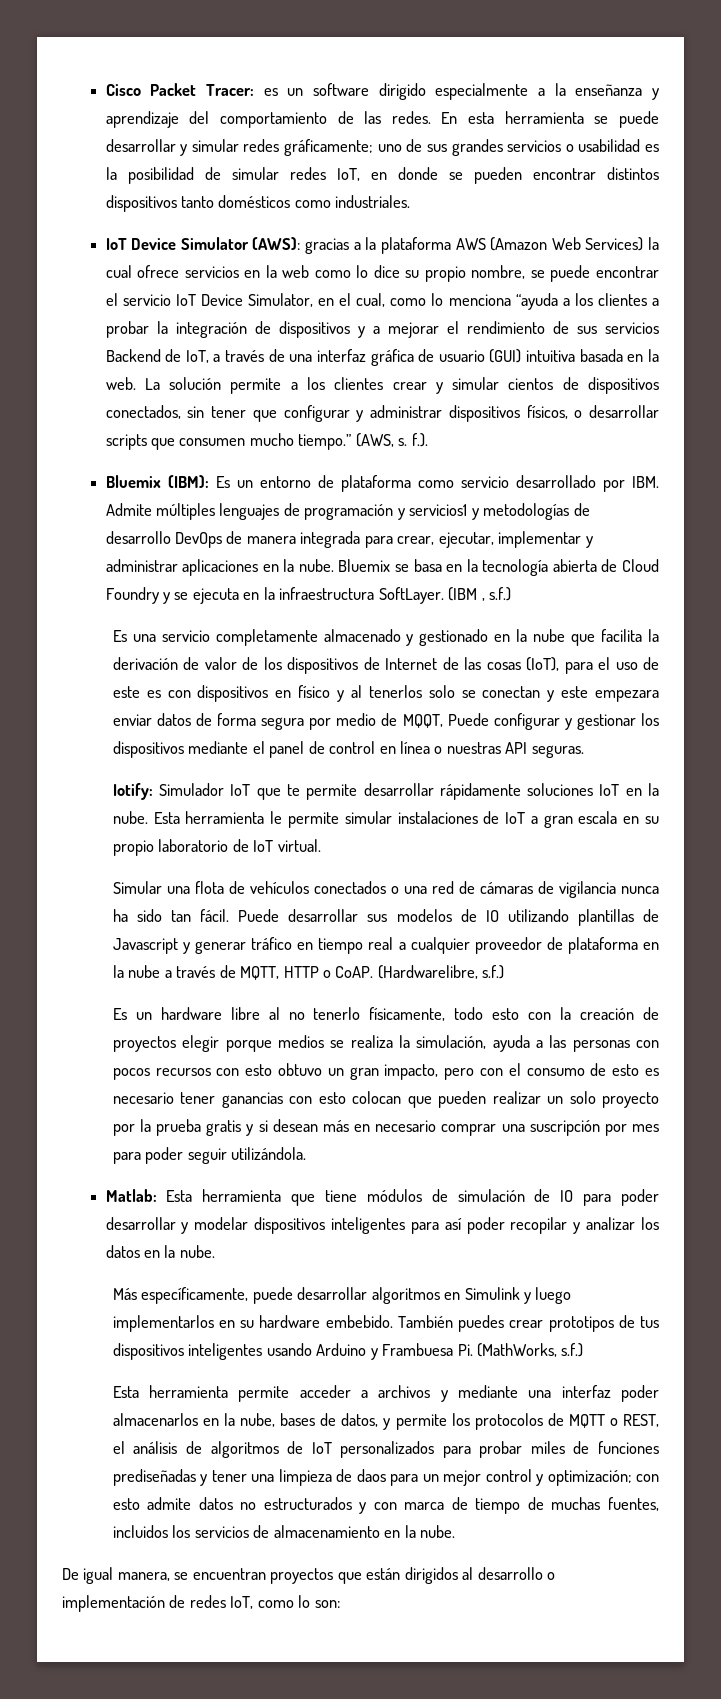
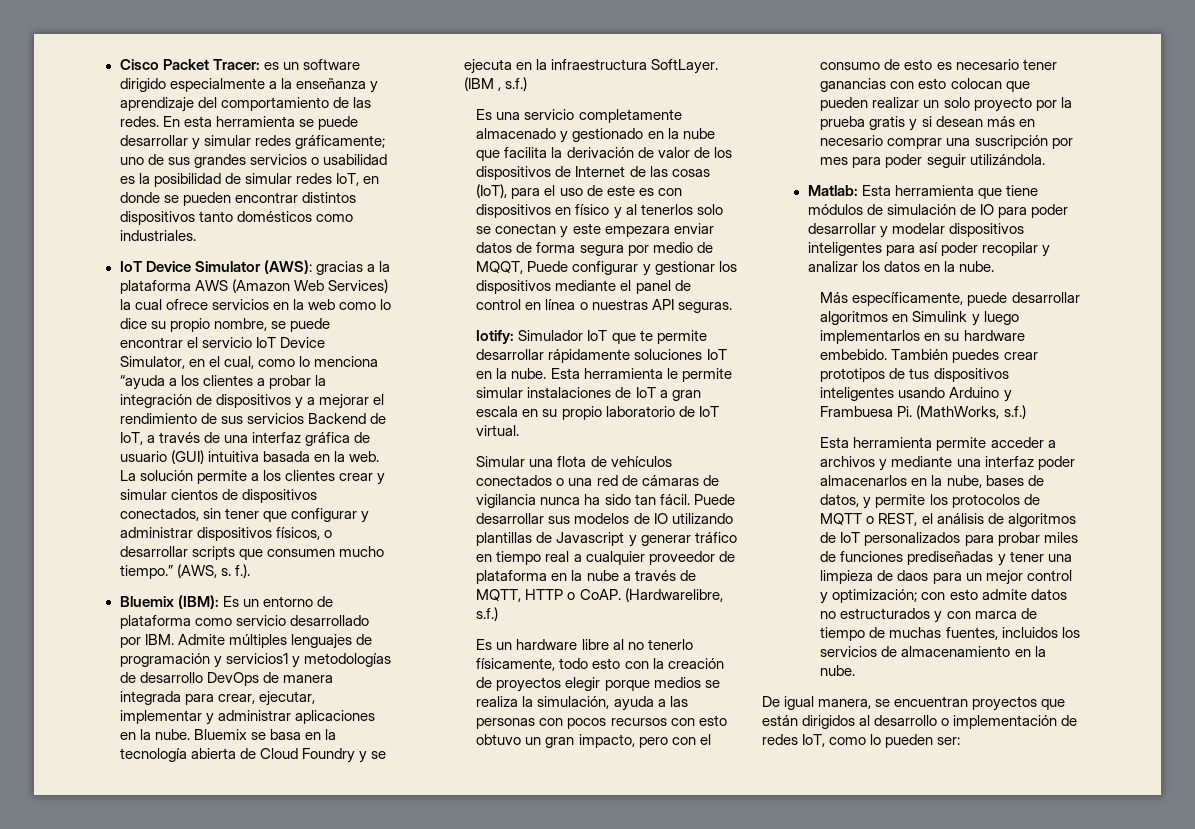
[314,1600,340,1608] son: -> [885,734,961,748] pueden ser:

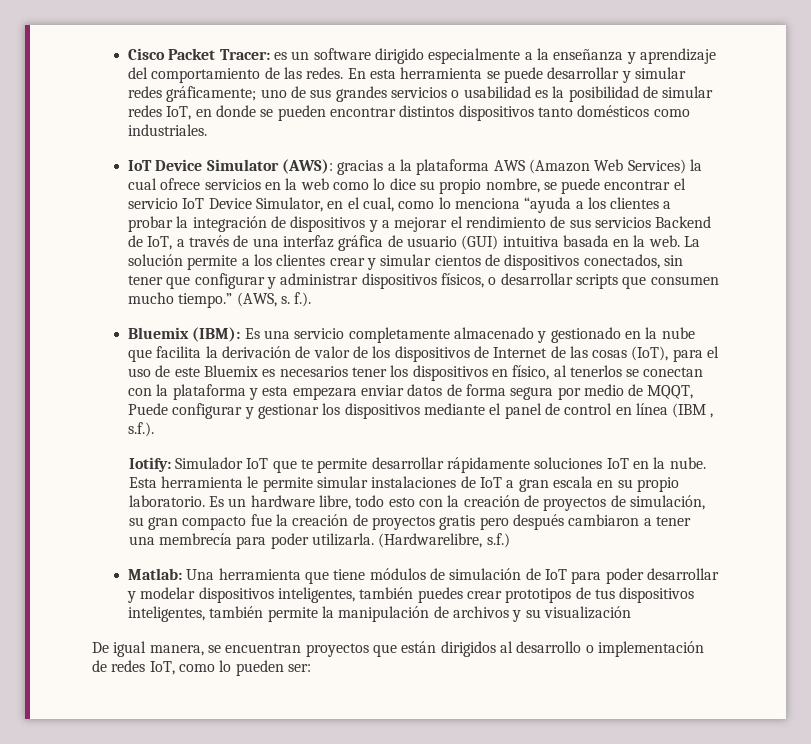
[242,596,333,607] [119,615,369,629] [119,634,372,649] [119,653,391,668] [119,672,333,686] [119,691,315,706] [119,710,375,725] [119,729,337,740] [119,748,386,763] [463,59,718,74] [463,77,527,91] [476,109,493,120] un entorno de plataforma como servicio desarrollado por IBM. Admite múltiples lenguajes de programación y servicios1 y metodologías de desarrollo DevOps de manera integrada para crear, ejecutar, implementar y administrar aplicaciones en la nube. Bluemix se basa en la tecnología abierta de Cloud Foundry y se ejecuta en la infraestructura SoftLayer. (IBM , s.f.) // Es -> (260, 333) none
[638,188,682,196] [476,204,622,219] es con dispositivos en físico y -> [203,365,550,381] Bluemix es necesarios tener los dispositivos en físico,
[696,204,723,215] solo -> (622, 371) none
[560,223,601,238] y este -> [127,384,289,400] con la plataforma y esta
[579,299,732,313] o nuestras API seguras. -> [672,403,714,418] [127,422,154,437] (IBM , s.f.).
[605,406,719,417] [476,425,520,436] [476,456,672,467] [476,475,719,486] [476,494,735,508] [476,513,733,524] [476,532,737,547] [476,551,735,565] [476,570,696,584] [476,588,723,602] [476,607,499,621] [476,639,693,650] [476,658,556,671] laboratorio de IoT virtual. // Simular una flota de vehículos conectados o una red de cámaras de vigilancia nunca ha sido tan fácil. Puede desarrollar sus modelos de IO utilizando plantillas de Javascript y generar tráfico en tiempo real a cualquier proveedor de plataforma en la nube a través de MQTT, HTTP o CoAP. (Hardwarelibre, s.f.) // Es un hardware libre al no tenerlo físicamente, -> [128,495,352,510] laboratorio. Es un hardware libre,
[565,677,720,691] [476,696,688,711] [476,715,727,729] [476,734,711,748] [820,59,1057,70] [820,78,1030,92] [820,97,1072,112] [820,116,1035,131] [820,135,1073,149] [820,154,1045,168] elegir porque medios se realiza la simulación, ayuda a las personas con pocos recursos con esto obtuvo un gran impacto, pero con el consumo de esto es necesario tener ganancias con esto colocan que pueden realizar un solo proyecto por la prueba gratis y si desean más en necesario comprar una suscripción por mes para poder seguir utilizándola. -> [610,495,705,510] [128,514,691,530] [128,533,510,549] de simulación, su gran compacto fue la creación de proyectos gratis pero después cambiaron a tener una membrecía para poder utilizarla. (Hardwarelibre, s.f.)
[861,185,891,196] Esta -> [186,569,215,580] Una
[979,204,994,215] IO -> [544,569,567,580] IoT
[807,242,1050,257] [807,261,994,272] [820,292,1080,306] [820,311,1019,326] [820,330,1025,344] [820,349,949,360] inteligentes para así poder recopilar y analizar los datos en la nube. // Más específicamente, puede desarrollar algoritmos en Simulink y luego implementarlos en su hardware embebido. También -> [277,587,414,603] inteligentes, también
[820,387,1012,402] [820,405,1026,419] [820,437,1056,451] [820,456,1075,471] [820,475,1044,488] [820,494,1040,509] [820,513,1076,527] [820,532,1078,546] [820,551,1072,566] [820,570,1072,585] [820,589,1067,604] [820,608,1037,623] [820,627,1080,641] [820,646,1046,657] [820,665,856,676] inteligentes usando Arduino y Frambuesa Pi. (MathWorks, s.f.) // Esta herramienta permite acceder a archivos y mediante una interfaz poder almacenarlos en la nube, bases de datos, y permite los protocolos de MQTT o REST, el análisis de algoritmos de IoT personalizados para probar miles de funciones prediseñadas y tener una limpieza de daos para un mejor control y optimización; con esto admite datos no estructurados y con marca de tiempo de muchas fuentes, incluidos los servicios de almacenamiento en la nube. -> [127,606,631,622] inteligentes, también permite la manipulación de archivos y su visualización

